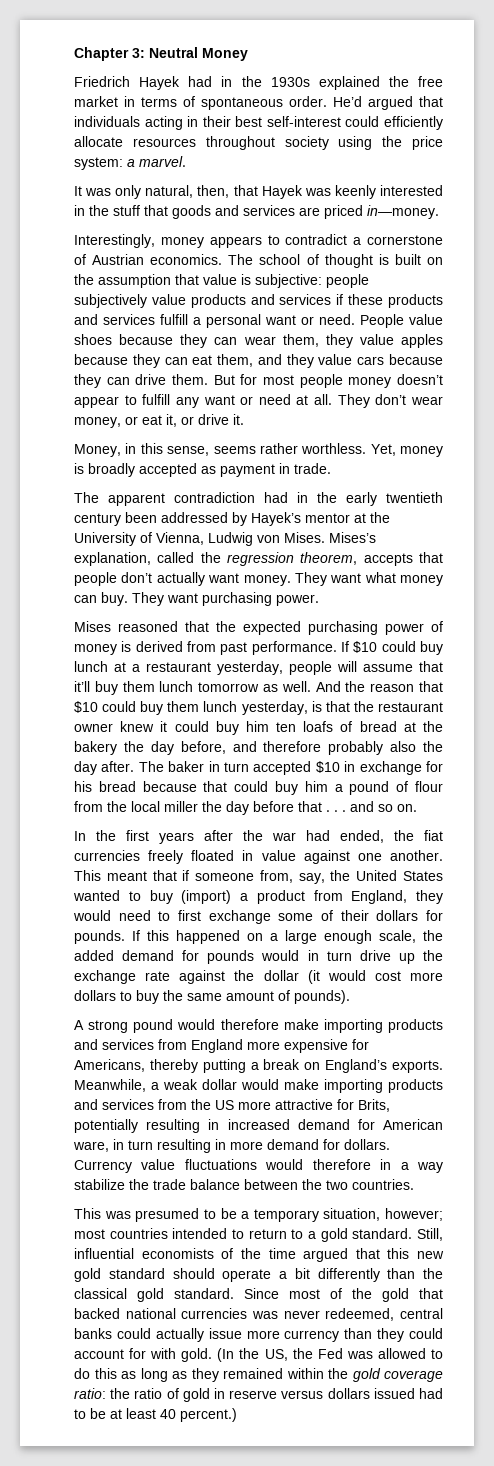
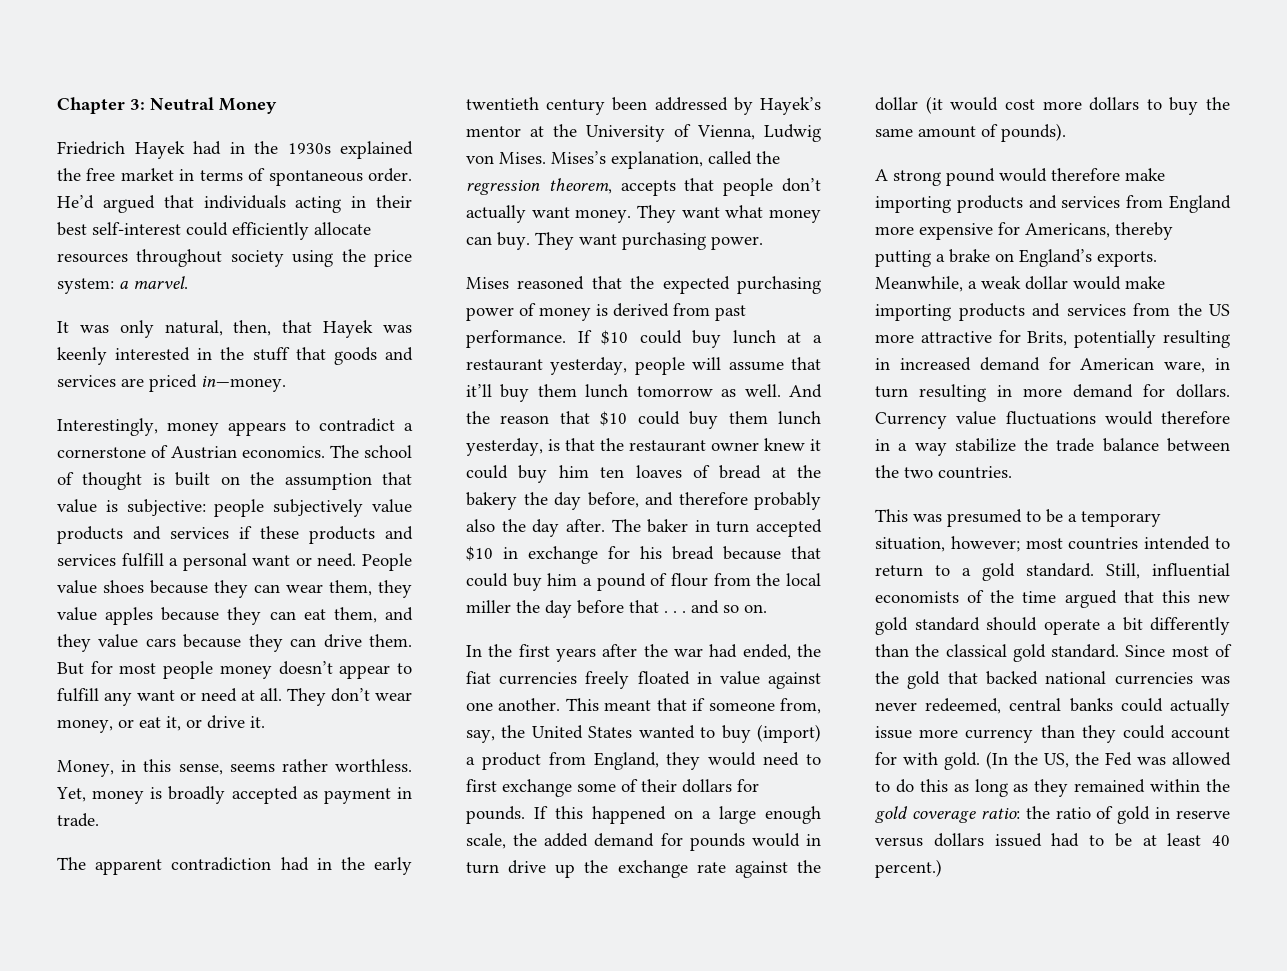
[303,721,334,732] loafs -> [635,465,682,478] loaves
[263,1059,301,1070] break -> [949,249,990,263] brake

